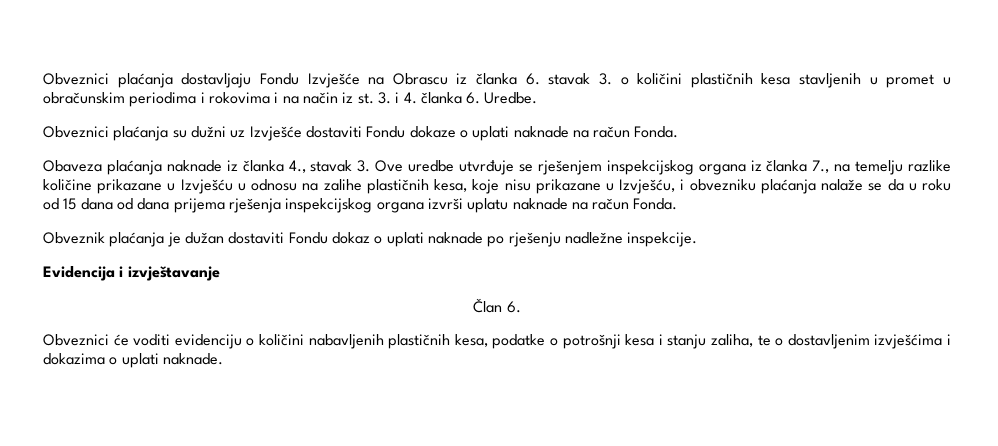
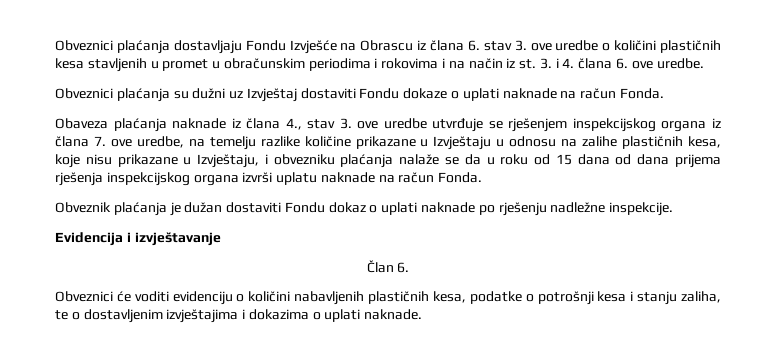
[476,73,612,85] članka 6. stavak 3. -> [430,40,599,51] člana 6. stav 3. ove uredbe
[420,92,538,104] članka 6. Uredbe. -> [578,58,704,69] člana 6. ove uredbe.
[249,126,302,141] Izvješće -> [246,88,297,102] Izvještaj
[242,160,404,173] članka 4., stavak 3. Ove -> [246,118,379,130] člana 4., stav 3. ove
[766,160,830,173] članka 7., -> [55,136,184,148] člana 7. ove uredbe,
[180,179,233,194] Izvješću -> [433,136,492,150] Izvještaju
[619,179,676,194] Izvješću, -> [197,154,260,168] Izvještaju,
[874,334,943,349] izvješćima -> [166,309,239,323] izvještajima

